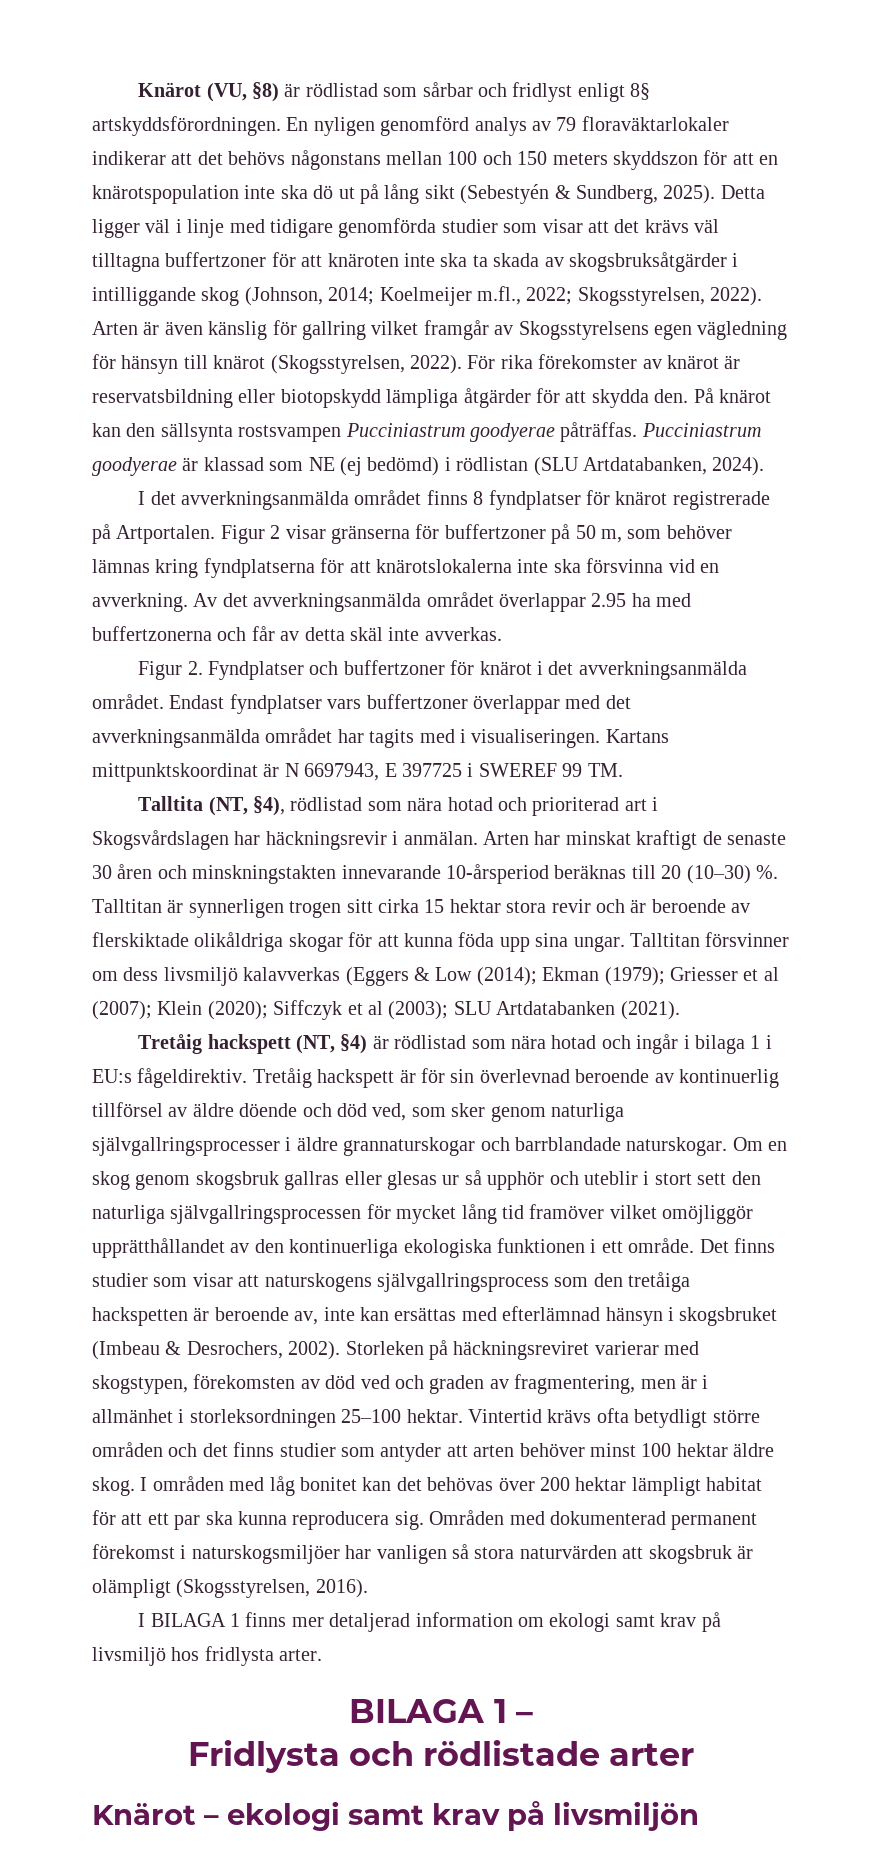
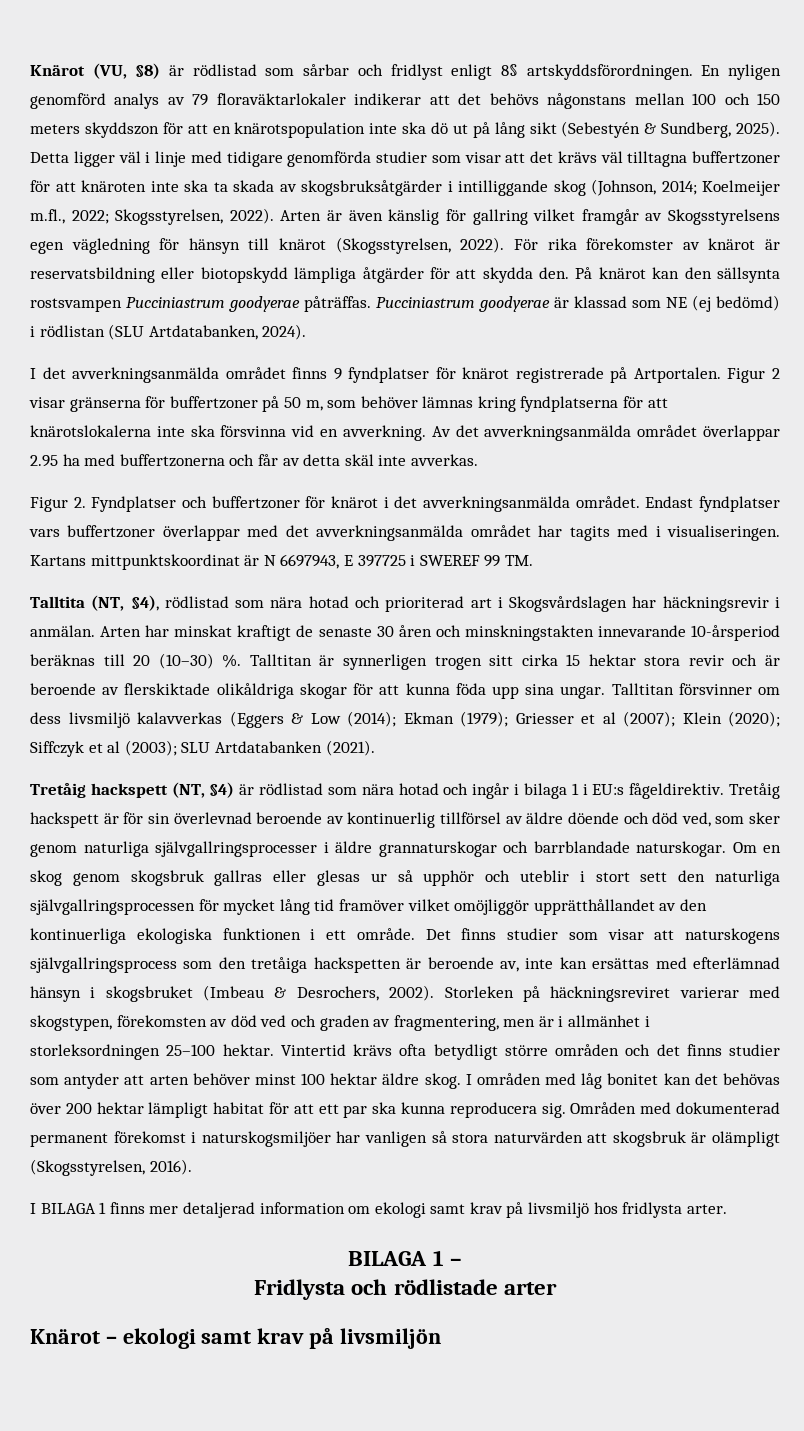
[473,491,484,505] 8 -> [333,368,342,380] 9

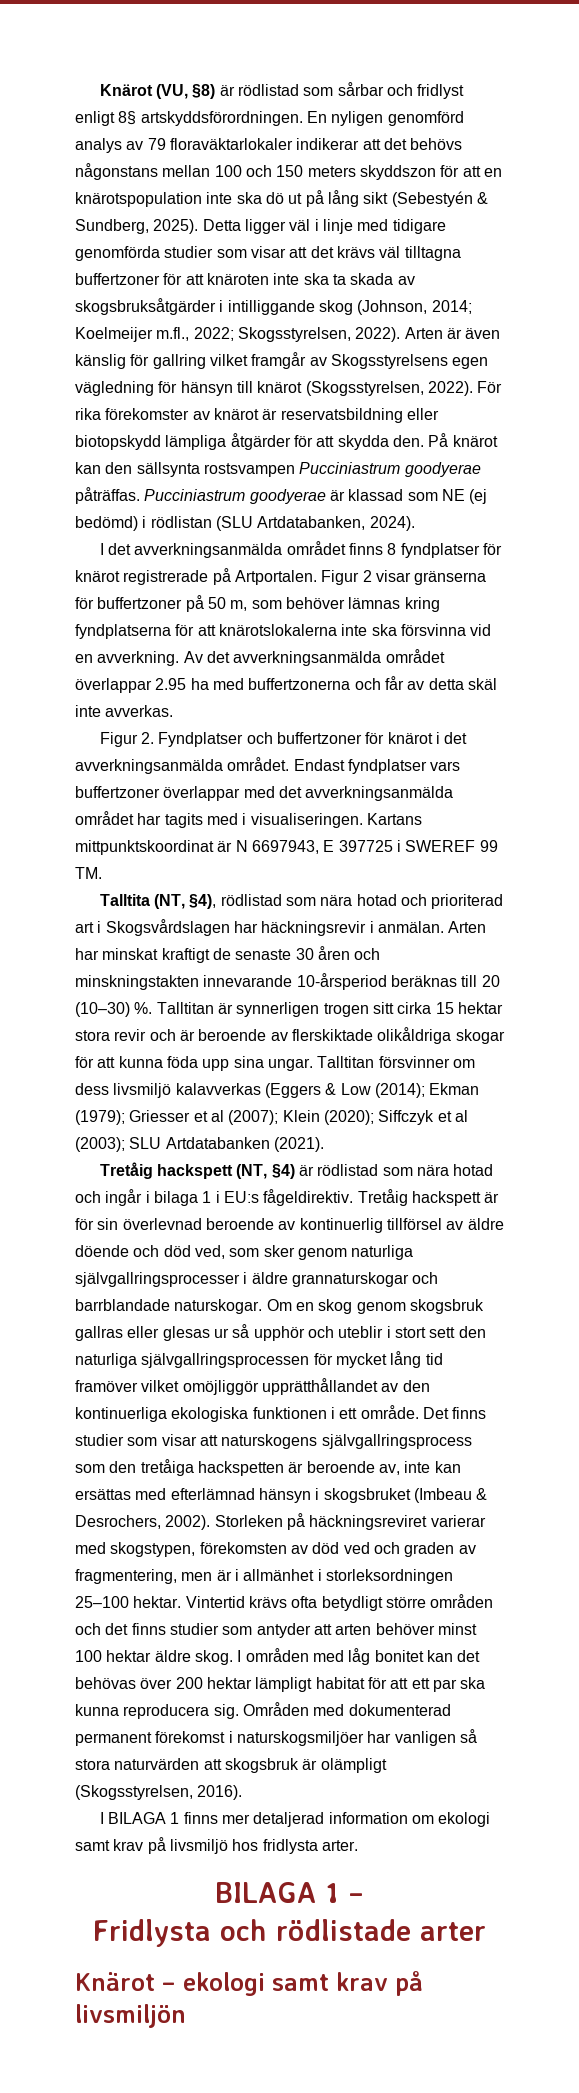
[333,368,342,380] 9 -> [387,543,397,555] 8

